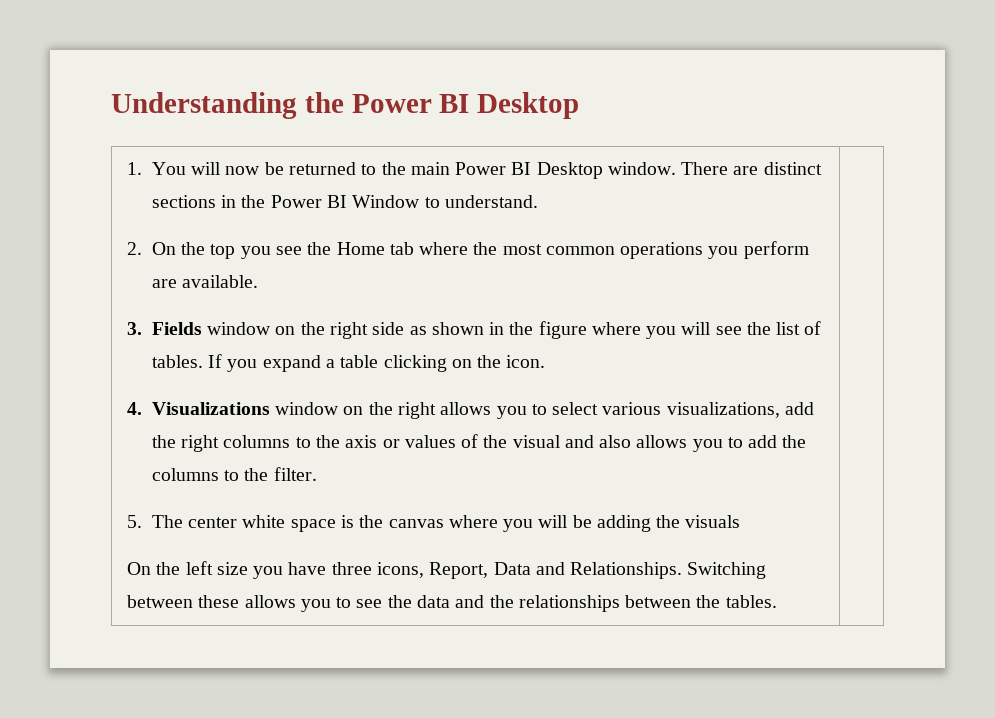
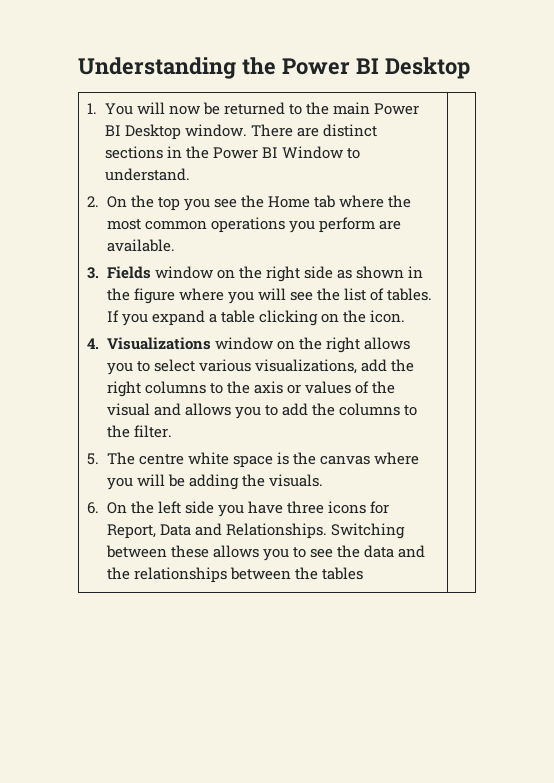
[599,435,632,448] also -> (181, 409) none
[188,517,238,528] center -> [138,454,184,465] centre
[685,515,741,528] visuals // -> [269,474,324,487] [87,502,100,514] visuals. // 6.
[216,562,248,575] size -> [185,501,215,514] side
[377,562,425,578] icons, -> [328,501,390,514] icons for
[725,595,777,608] tables. -> [322,567,364,580] tables

